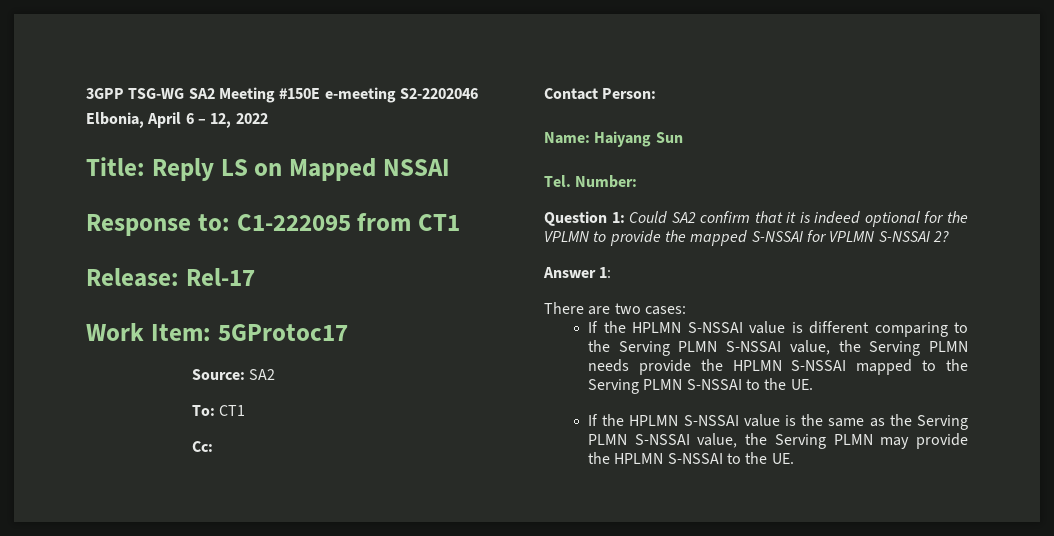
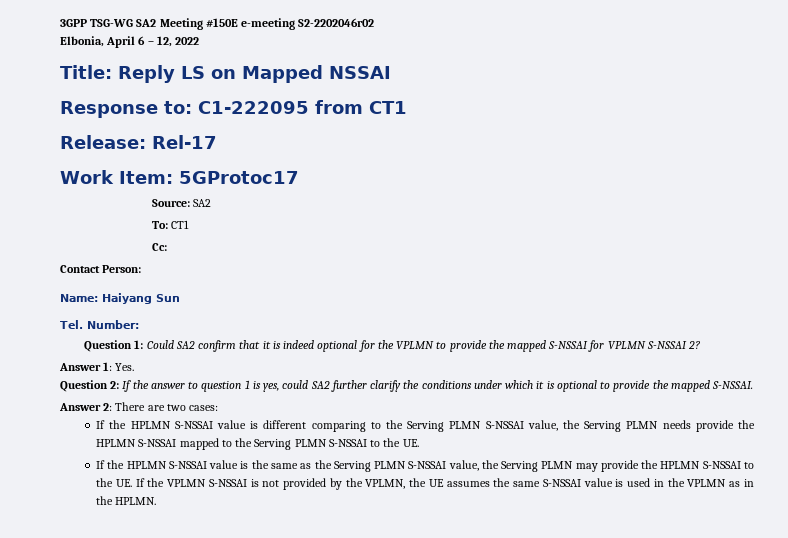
[399,88,478,99] S2-2202046 -> [298,18,375,27] S2-2202046r02
(612, 272) // -> [115,363,135,371] [60,380,754,392] [59,403,113,411] Yes. // Question 2: If the answer to question 1 is yes, could SA2 further clarify the conditions under which it is optional to provide the mapped S-NSSAI. // Answer 2:
(794, 458) none -> [135,478,754,490] [96,496,157,505] If the VPLMN S-NSSAI is not provided by the VPLMN, the UE assumes the same S-NSSAI value is used in the VPLMN as in the HPLMN.

